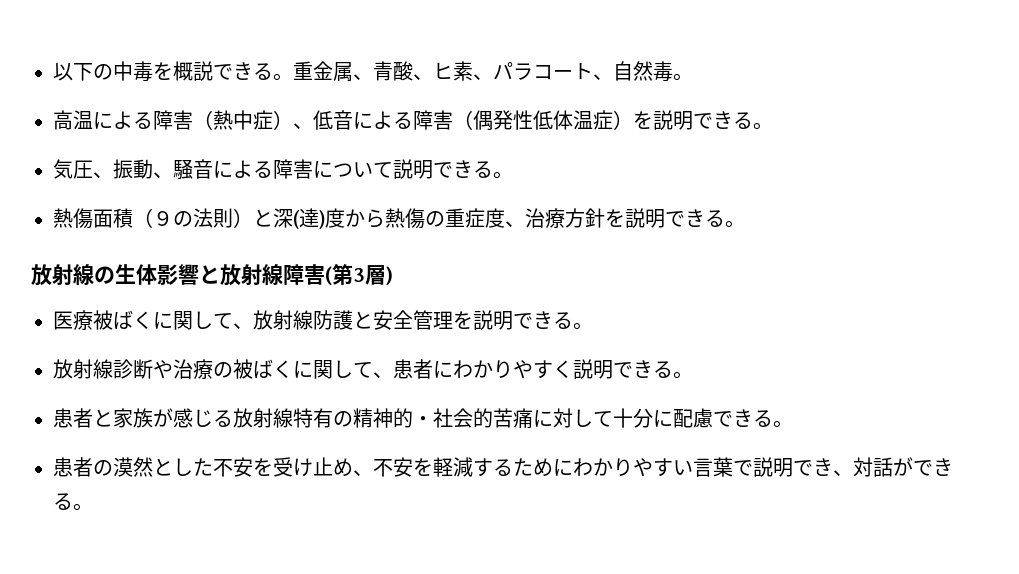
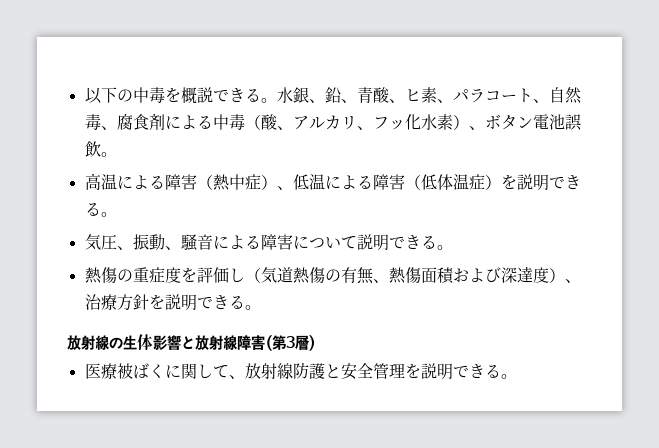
[293,61,353,82] 重金属 -> [276,87,341,103] 水銀、鉛
(673, 71) none -> [100,113,582,131] [84,141,101,157] 、腐食剤による中毒（酸、アルカリ、フッ化水素）、ボタン電池誤飲
[333,110,533,131] 音による障害（偶発性 -> [308,174,421,190] 温による障害（
[93,208,505,229] 面積（９の法則）と深(達)度から熱傷の重症度 -> [116,266,565,284] の重症度を評価し（気道熱傷の有無、熱傷面積および深達度）
[53,359,693,379] [53,408,793,429] [53,457,953,477] [53,493,93,511] // 放射線診断や治療の被ばくに関して、患者にわかりやすく説明できる。 // 患者と家族が感じる放射線特有の精神的・社会的苦痛に対して十分に配慮できる。 // 患者の漠然とした不安を受け止め、不安を軽減するためにわかりやすい言葉で説明でき、対話ができる。 -> (517, 376) none

